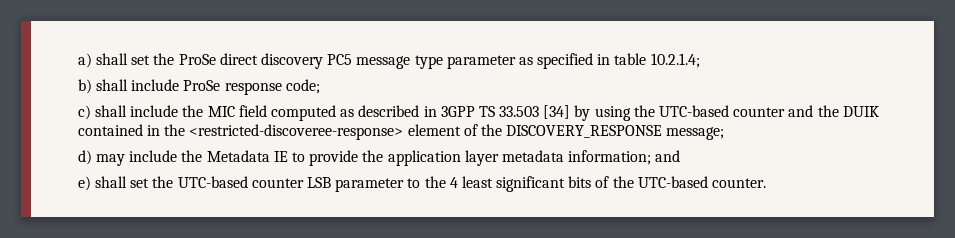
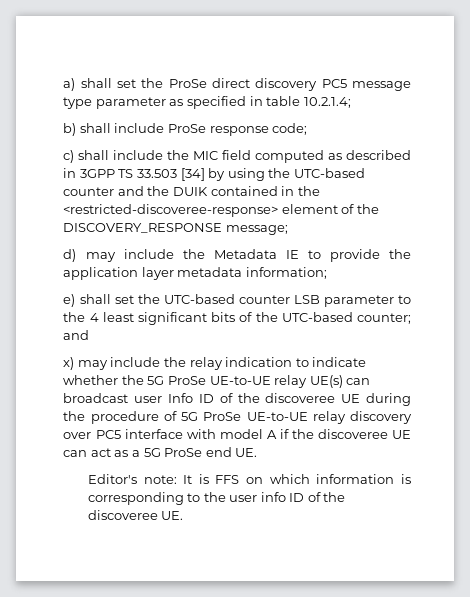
[655,150,681,162] and -> (327, 273) none
[711,178,766,188] counter. -> [356,313,411,324] [63,330,90,340] [63,357,367,370] [63,375,371,388] [63,393,411,406] [63,411,412,424] [63,429,411,439] [63,447,258,457] [87,474,411,484] [87,492,346,505] [87,510,184,520] counter; and // x) may include the relay indication to indicate whether the 5G ProSe UE-to-UE relay UE(s) can broadcast user Info ID of the discoveree UE during the procedure of 5G ProSe UE-to-UE relay discovery over PC5 interface with model A if the discoveree UE can act as a 5G ProSe end UE. // Editor's note: It is FFS on which information is corresponding to the user info ID of the discoveree UE.

